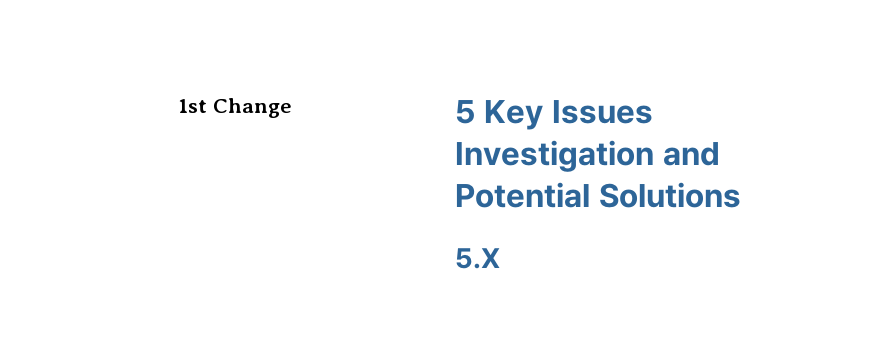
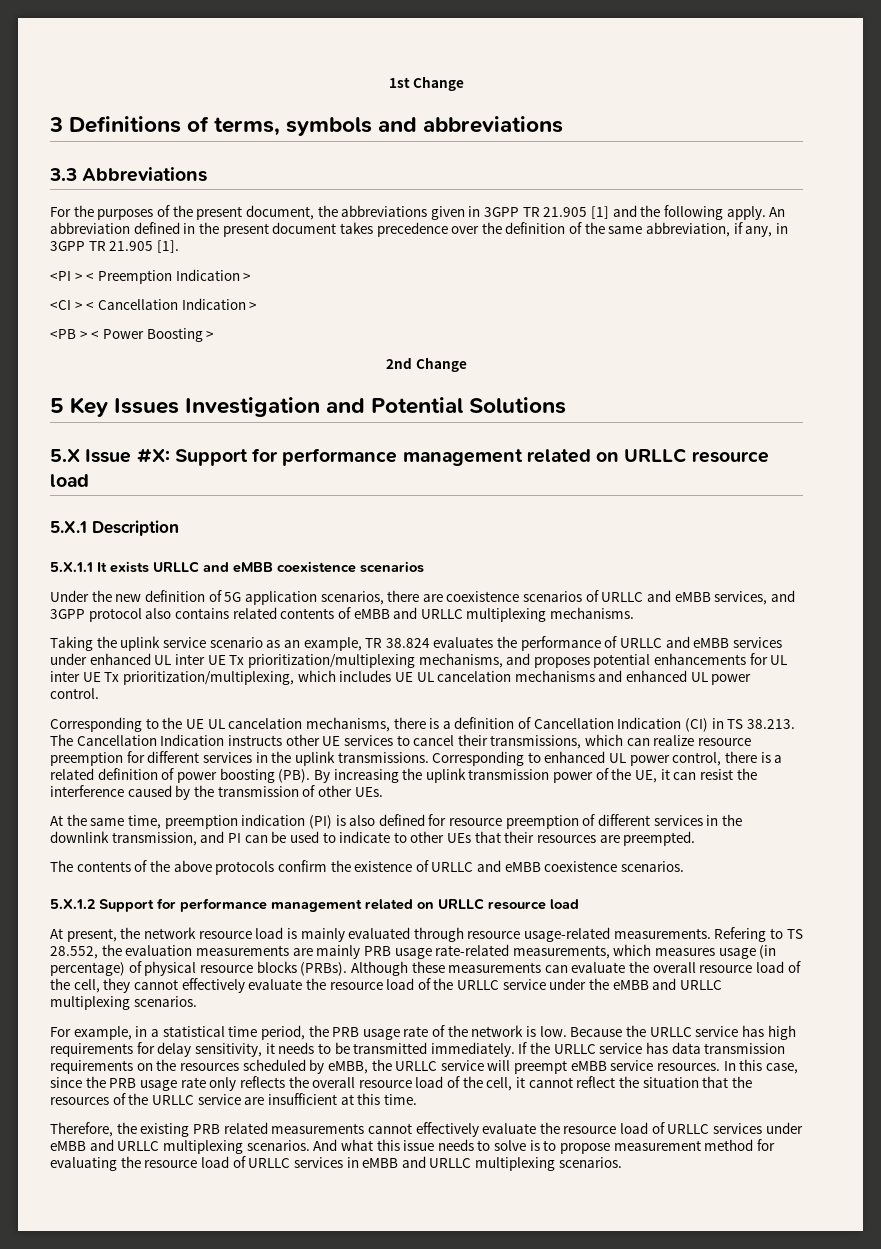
(292, 108) none -> [49,116,564,136] [49,167,208,182] [50,205,786,220] [50,222,788,237] [50,240,179,253] [50,269,252,284] [50,298,258,310] [50,328,215,342] [386,357,467,372] // 3 Definitions of terms, symbols and abbreviations // 3.3 Abbreviations // For the purposes of the present document, the abbreviations given in 3GPP TR 21.905 [1] and the following apply. An abbreviation defined in the present document takes precedence over the definition of the same abbreviation, if any, in 3GPP TR 21.905 [1]. // <PI > < Preemption Indication > // <CI > < Cancellation Indication > // <PB > < Power Boosting > // 2nd Change
(500, 258) none -> [85,448,769,466] [50,474,89,487] [50,520,179,536] [50,561,424,573] [50,590,795,605] [50,607,635,622] [50,636,782,651] [50,653,788,668] [50,670,752,685] [50,688,99,699] [50,717,795,732] [50,734,752,749] [50,751,783,766] [50,768,757,783] [50,785,383,800] [50,814,742,829] [50,831,696,846] [50,860,685,875] [50,898,579,912] [50,927,803,942] [50,944,777,959] [50,961,801,976] [50,978,722,993] [50,996,197,1010] [50,1025,796,1040] [50,1042,786,1057] [50,1059,798,1074] [50,1076,752,1091] [50,1093,417,1105] [50,1122,803,1137] [50,1139,775,1154] [50,1156,622,1171] Issue #X: Support for performance management related on URLLC resource load // 5.X.1 Description // 5.X.1.1 It exists URLLC and eMBB coexistence scenarios // Under the new definition of 5G application scenarios, there are coexistence scenarios of URLLC and eMBB services, and 3GPP protocol also contains related contents of eMBB and URLLC multiplexing mechanisms. // Taking the uplink service scenario as an example, TR 38.824 evaluates the performance of URLLC and eMBB services under enhanced UL inter UE Tx prioritization/multiplexing mechanisms, and proposes potential enhancements for UL inter UE Tx prioritization/multiplexing, which includes UE UL cancelation mechanisms and enhanced UL power control. // Corresponding to the UE UL cancelation mechanisms, there is a definition of Cancellation Indication (CI) in TS 38.213. The Cancellation Indication instructs other UE services to cancel their transmissions, which can realize resource preemption for different services in the uplink transmissions. Corresponding to enhanced UL power control, there is a related definition of power boosting (PB). By increasing the uplink transmission power of the UE, it can resist the interference caused by the transmission of other UEs. // At the same time, preemption indication (PI) is also defined for resource preemption of different services in the downlink transmission, and PI can be used to indicate to other UEs that their resources are preempted. // The contents of the above protocols confirm the existence of URLLC and eMBB coexistence scenarios. // 5.X.1.2 Support for performance management related on URLLC resource load // At present, the network resource load is mainly evaluated through resource usage-related measurements. Refering to TS 28.552, the evaluation measurements are mainly PRB usage rate-related measurements, which measures usage (in percentage) of physical resource blocks (PRBs). Although these measurements can evaluate the overall resource load of the cell, they cannot effectively evaluate the resource load of the URLLC service under the eMBB and URLLC multiplexing scenarios. // For example, in a statistical time period, the PRB usage rate of the network is low. Because the URLLC service has high requirements for delay sensitivity, it needs to be transmitted immediately. If the URLLC service has data transmission requirements on the resources scheduled by eMBB, the URLLC service will preempt eMBB service resources. In this case, since the PRB usage rate only reflects the overall resource load of the cell, it cannot reflect the situation that the resources of the URLLC service are insufficient at this time. // Therefore, the existing PRB related measurements cannot effectively evaluate the resource load of URLLC services under eMBB and URLLC multiplexing scenarios. And what this issue needs to solve is to propose measurement method for evaluating the resource load of URLLC services in eMBB and URLLC multiplexing scenarios.

